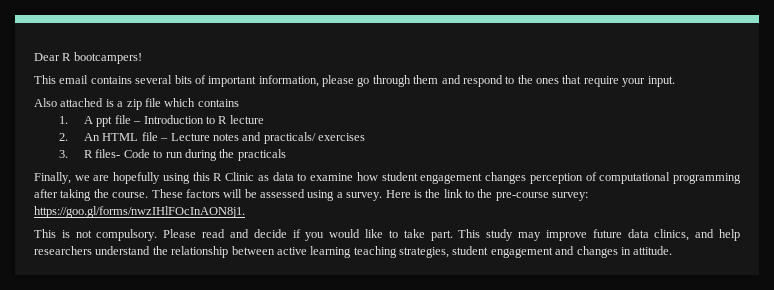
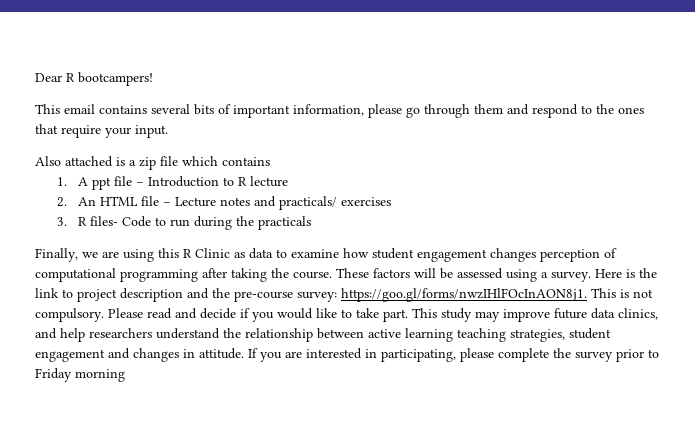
[113,172,161,184] hopefully -> (119, 254) none
(474, 194) none -> [77,288,209,302] project description and
(245, 212) // -> (587, 295) none
(673, 250) none -> [248,348,659,362] [35,368,125,382] If you are interested in participating, please complete the survey prior to Friday morning

